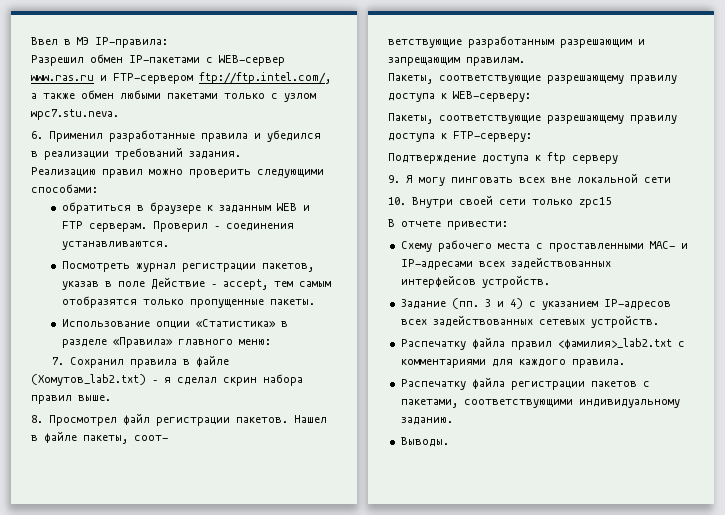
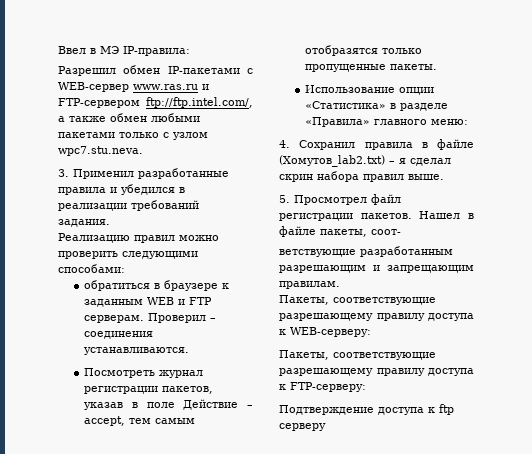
[31,131,43,139] 6. -> [58,169,69,177] 3.
[51,357,64,365] 7. -> [279,140,290,148] 4.
[31,415,43,423] 8. -> [279,195,290,203] 5.
[388,173,671,186] [388,195,611,208] [388,219,508,230] [400,240,688,252] [400,257,611,270] [400,275,550,288] [400,298,671,310] [400,315,659,328] [400,337,685,350] [400,359,625,368] [400,377,650,390] [400,399,680,408] [400,417,453,425] [400,437,449,447] // 9. Я могу пинговать всех вне локальной сети // 10. Внутри своей сети только zpc15 // В отчете привести: // Схему рабочего места с проставленными МАС- и IP-адресами всех задействованных интерфейсов устройств. // Задание (пп. 3 и 4) с указанием IP-адресов всех задействованных сетевых устройств. // Распечатку файла правил <фамилия>_lab2.txt с комментариями для каждого правила. // Распечатку файла регистрации пакетов с пакетами, соответствующими индивидуальному заданию. // Выводы. -> (326, 427) none

